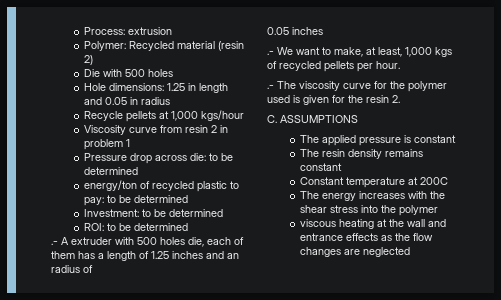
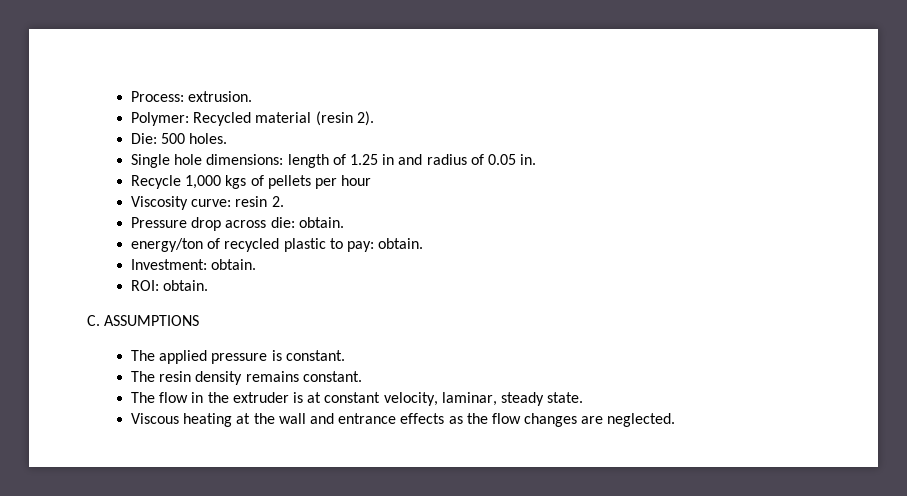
[127,27,172,35] extrusion -> [188,91,253,102] extrusion.
[83,55,93,65] [83,69,173,77] [83,83,228,93] [83,97,170,105] [83,110,244,122] [83,125,228,135] [83,139,130,150] 2) // Die with 500 holes // Hole dimensions: 1.25 in length and 0.05 in radius // Recycle pellets at 1,000 kgs/hour // Viscosity curve from resin 2 in problem 1 -> [356,111,374,126] [131,133,228,144] [131,154,537,168] [131,175,372,189] [131,196,284,210] 2). // Die: 500 holes. // Single hole dimensions: length of 1.25 in and radius of 0.05 in. // Recycle 1,000 kgs of pellets per hour // Viscosity curve: resin 2.
[208,153,233,161] [83,167,138,175] to be determined -> [298,217,344,228] obtain.
[106,195,188,203] [83,209,223,217] [83,223,188,231] [51,237,244,247] [51,251,239,261] [51,265,93,273] [267,27,323,35] [267,47,452,57] [267,61,400,72] [267,81,447,92] [267,95,400,105] to be determined // Investment: to be determined // ROI: to be determined // .- A extruder with 500 holes die, each of them has a length of 1.25 inches and an radius of // 0.05 inches // .- We want to make, at least, 1,000 kgs of recycled pellets per hour. // .- The viscosity curve for the polymer used is given for the resin 2. -> [378,238,424,249] [131,259,257,270] [131,280,209,291] obtain. // Investment: obtain. // ROI: obtain.
[413,135,456,143] constant -> [285,350,345,361] constant.
[299,163,342,171] [299,177,448,188] [299,191,445,201] [299,205,438,216] [299,219,336,227] constant // Constant temperature at 200C // The energy increases with the shear stress into the polymer // viscous -> [302,371,362,382] [131,392,584,406] [131,413,180,424] constant. // The flow in the extruder is at constant velocity, laminar, steady state. // Viscous
[362,247,410,257] neglected -> [607,413,676,427] neglected.

